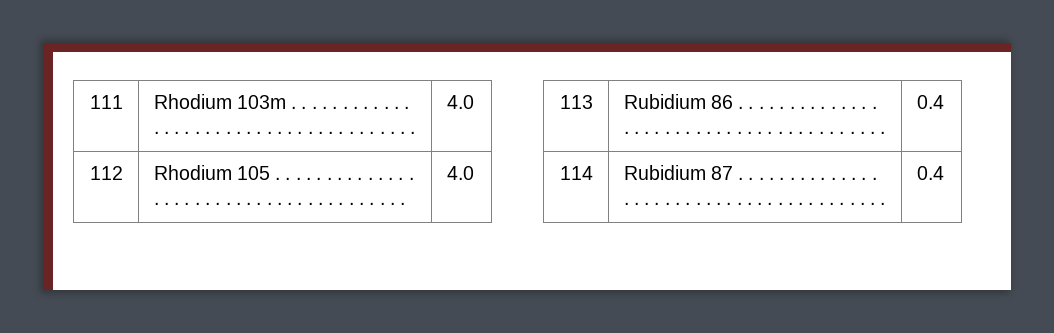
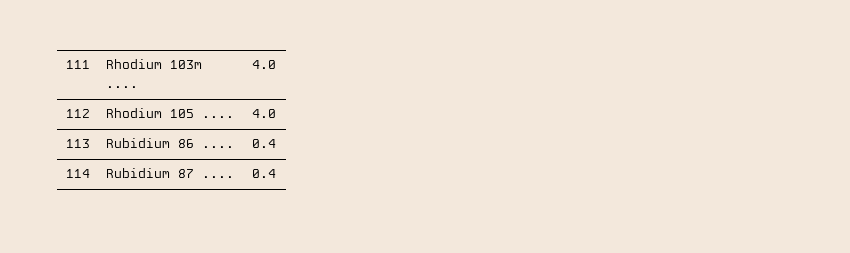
[291,106,410,109] [153,131,416,134] [446,95,474,109] [89,166,123,180] [153,165,414,180] [153,202,406,205] [446,166,474,180] [559,95,593,109] [623,94,877,109] [623,131,886,134] [916,95,944,109] [559,166,593,180] [623,165,877,180] [623,202,886,205] . . . . . . . . . . . . . . . . . . . . . . . . . . . . . . . . . . . . . . | 4.0 // 112 | Rhodium 105 . . . . . . . . . . . . . . . . . . . . . . . . . . . . . . . . . . . . . . . | 4.0 // 113 | Rubidium 86 . . . . . . . . . . . . . . . . . . . . . . . . . . . . . . . . . . . . . . . . | 0.4 // 114 | Rubidium 87 . . . . . . . . . . . . . . . . . . . . . . . . . . . . . . . . . . . . . . . . -> [106,86,139,88] [252,60,277,69] [66,109,90,118] [106,108,235,118] [252,109,277,118] [66,139,90,148] [106,138,235,148] [252,139,277,148] [66,169,90,178] [106,168,235,178] .... | 4.0 // 112 | Rhodium 105 .... | 4.0 // 113 | Rubidium 86 .... | 0.4 // 114 | Rubidium 87 ....

